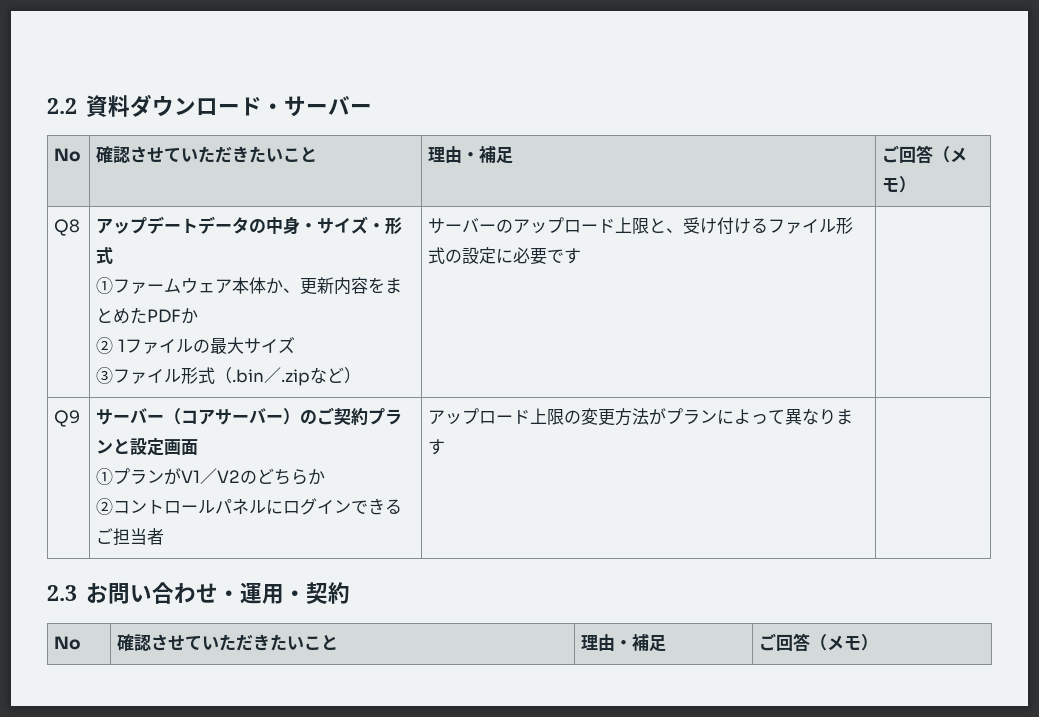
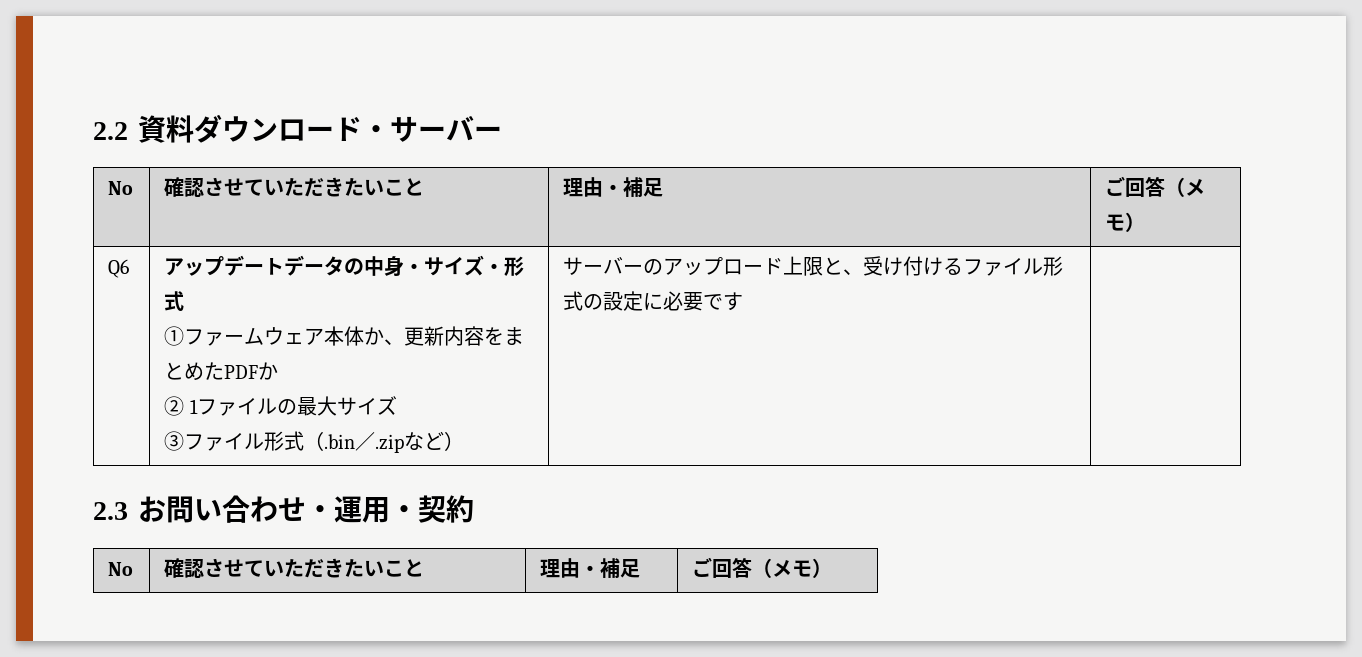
[54,219,81,236] Q8 -> [108,259,130,278] Q6
[54,410,81,427] [96,407,403,426] [96,438,199,456] [96,468,326,485] [96,498,403,515] [96,528,165,545] [428,408,854,426] [428,439,446,455] // Q9 | サーバー（コアサーバー）のご契約プランと設定画面 // ①プランがV1／V2のどちらか // ②コントロールパネルにログインできるご担当者 | アップロード上限の変更方法がプランによって異なります | -> (744, 301) none

